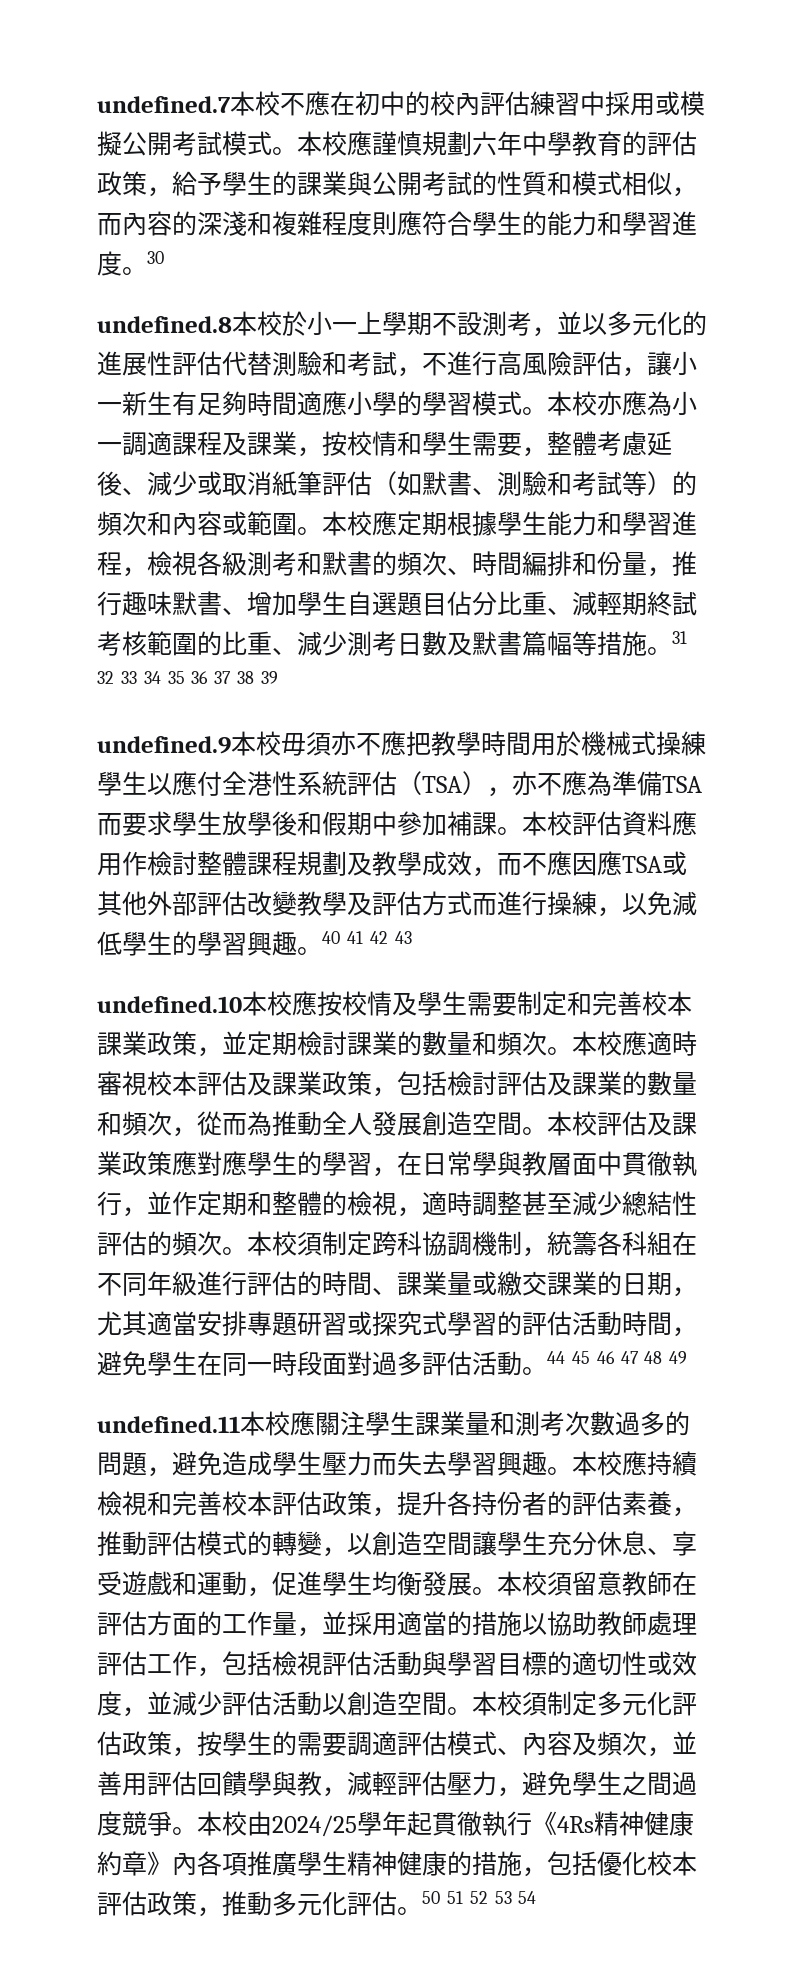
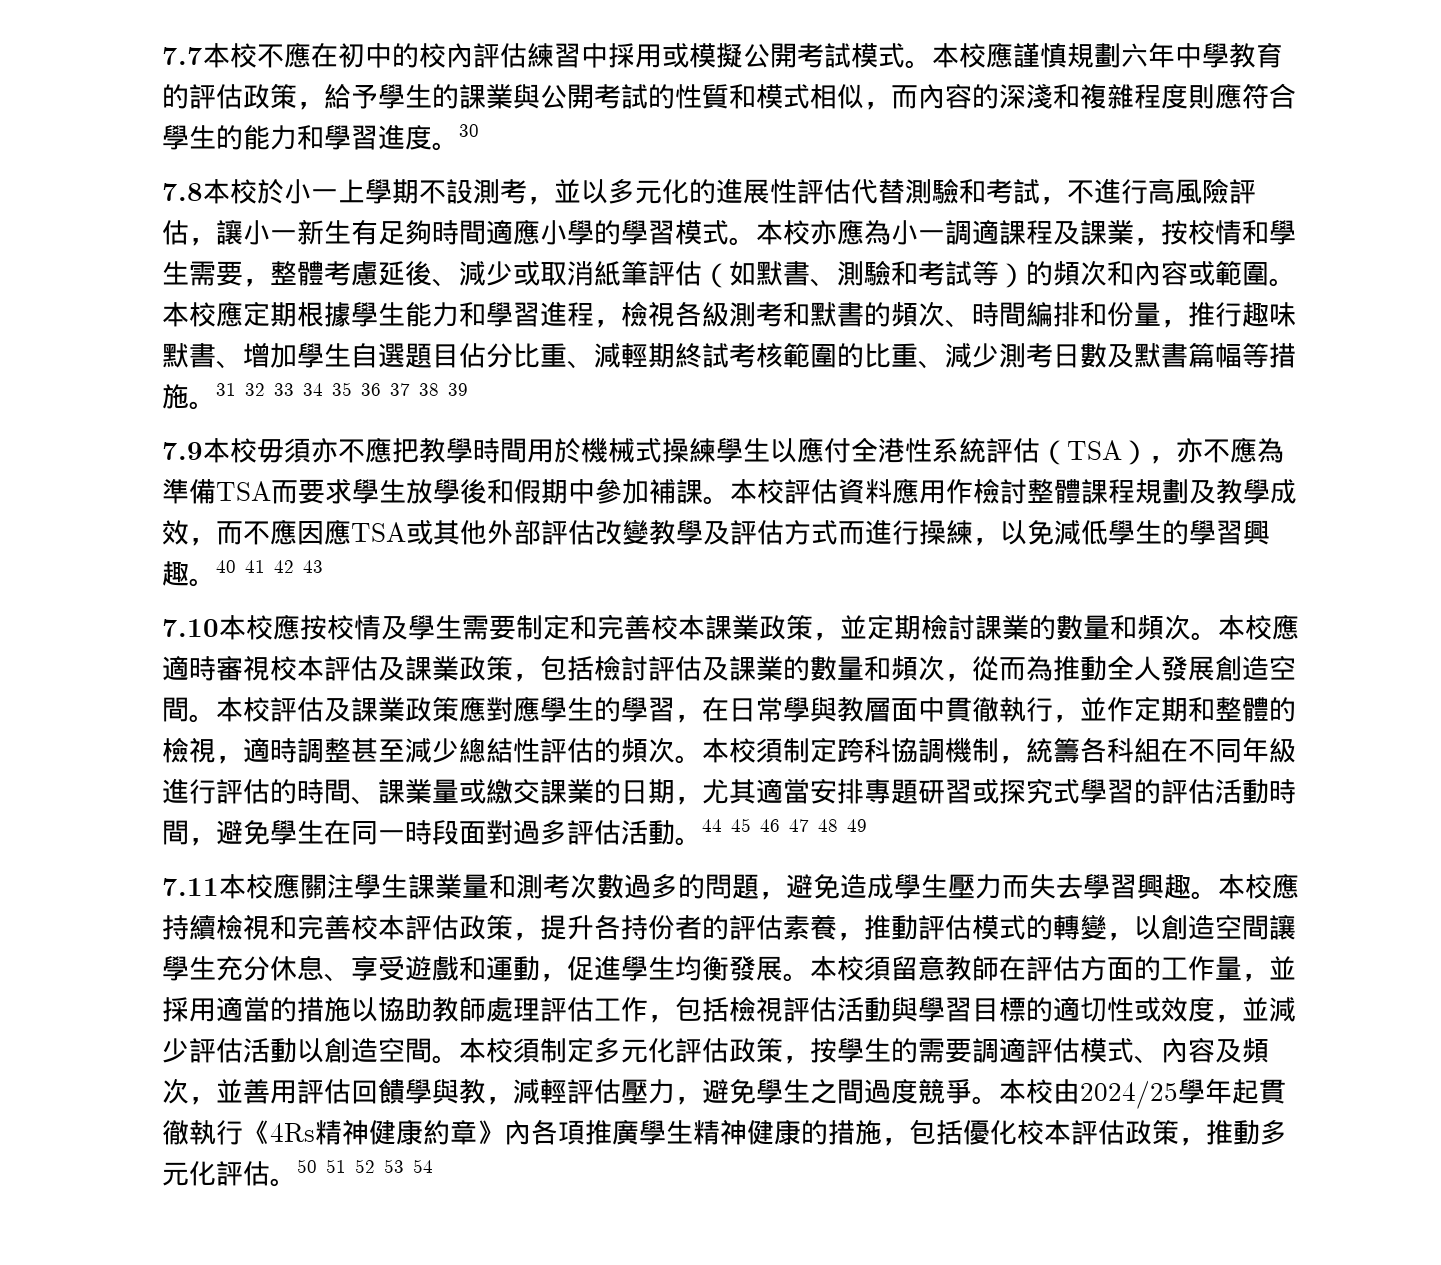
[97,96,232,113] undefined.7 -> [162,47,204,65] 7.7
[97,316,233,333] undefined.8 -> [162,183,204,201] 7.8
[97,736,232,754] undefined.9 -> [162,442,204,460] 7.9
[97,996,243,1013] undefined.10 -> [162,619,220,637] 7.10
[97,1416,241,1433] undefined.11 -> [162,878,220,896] 7.11

